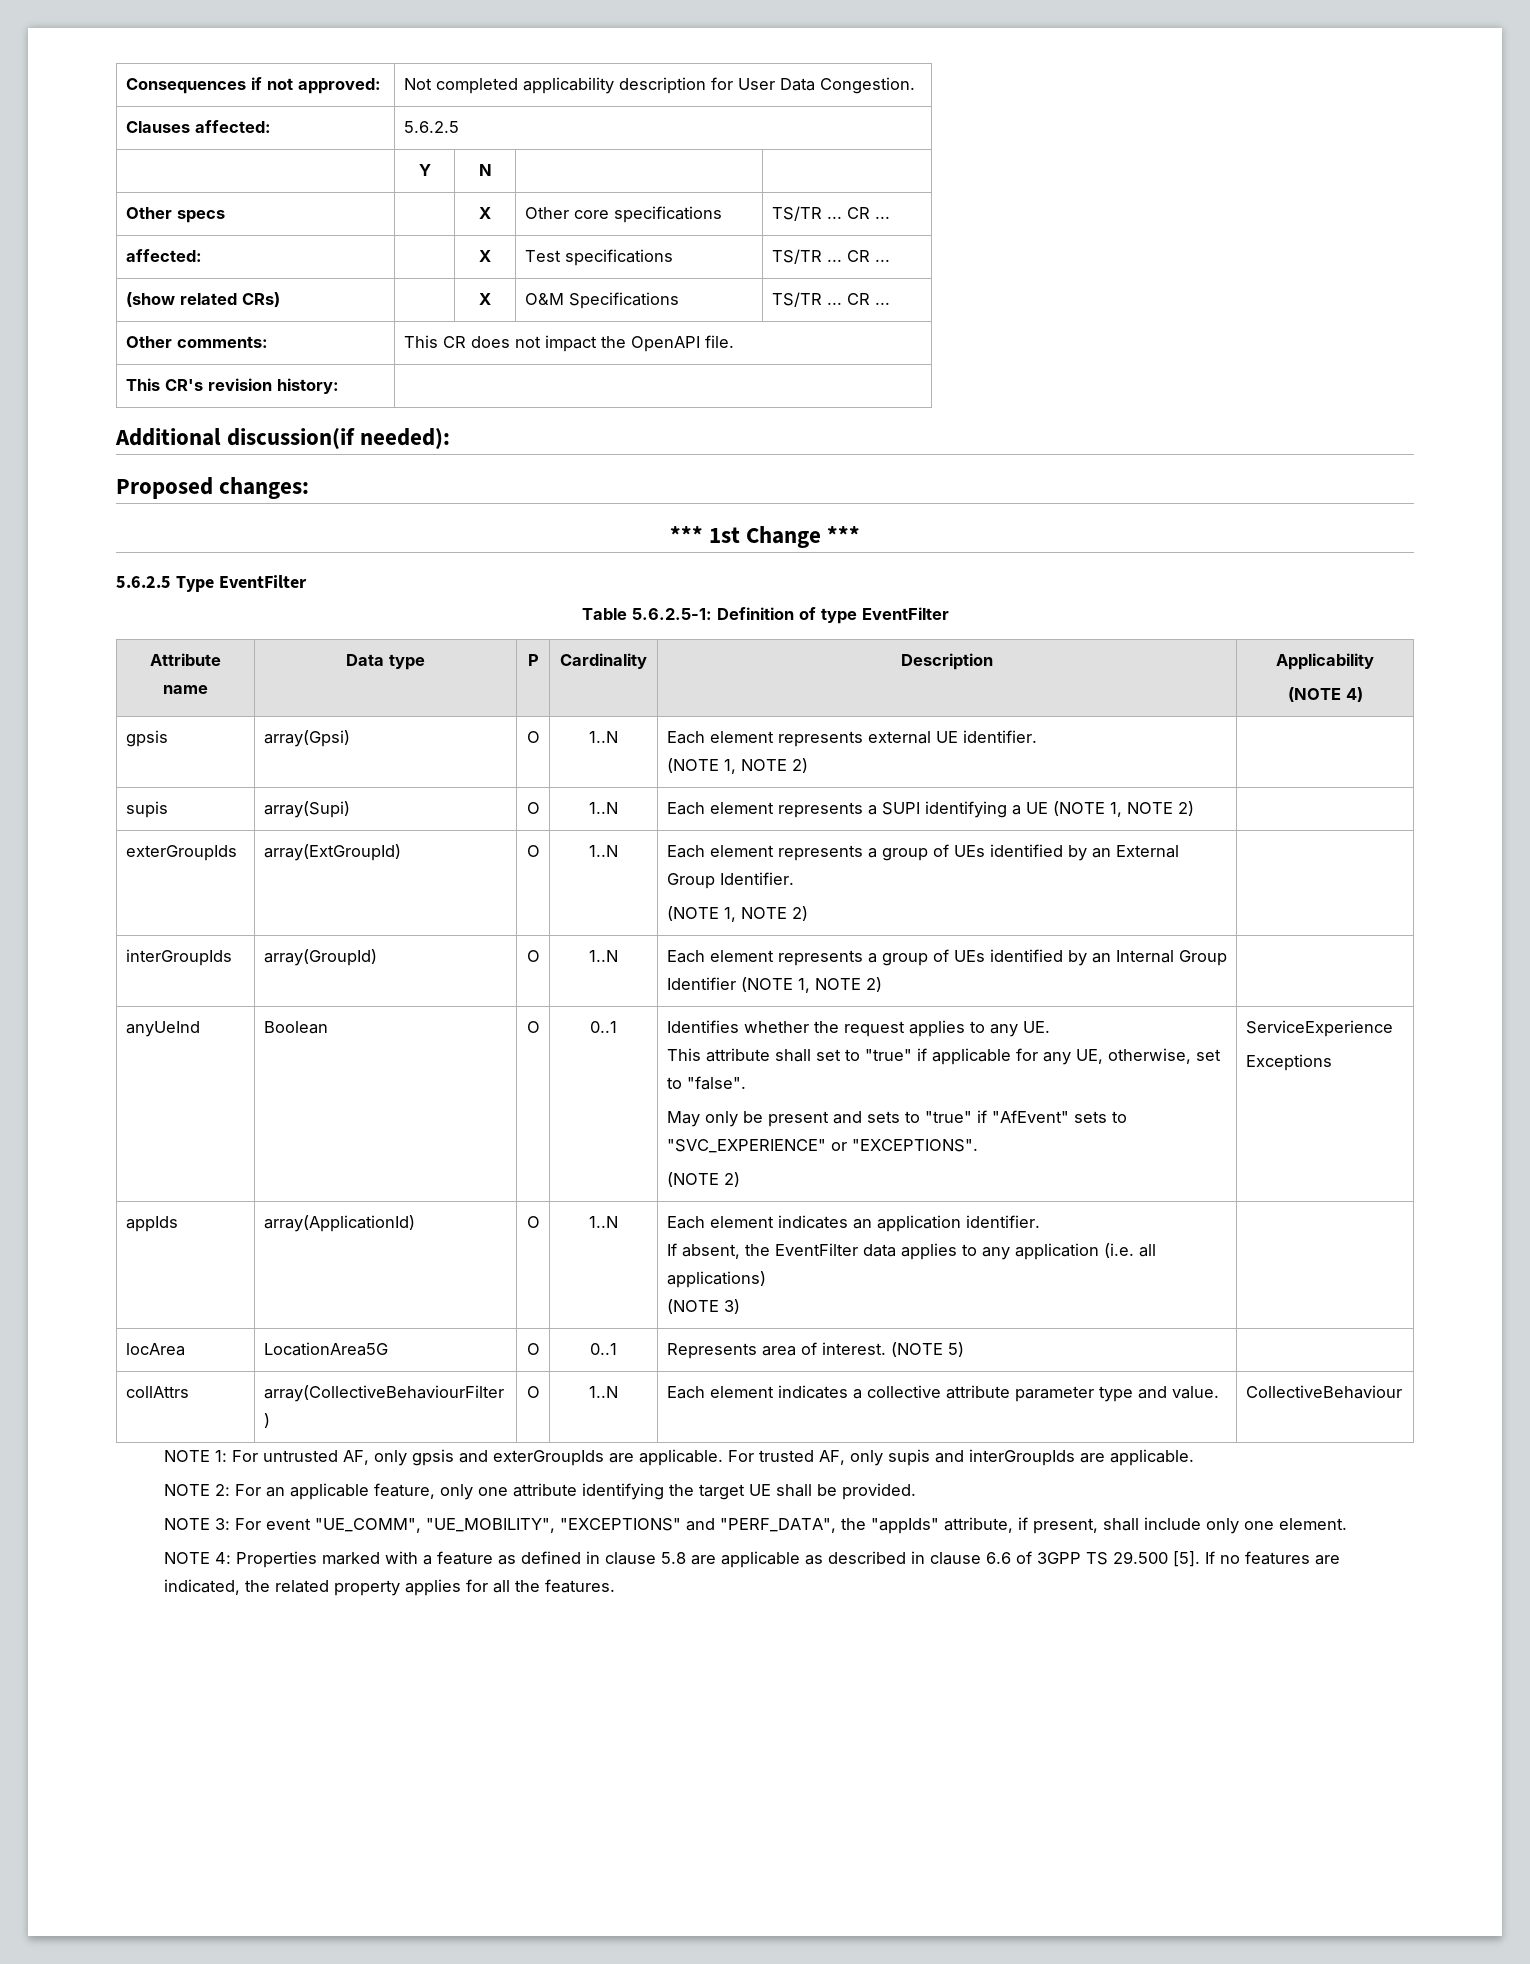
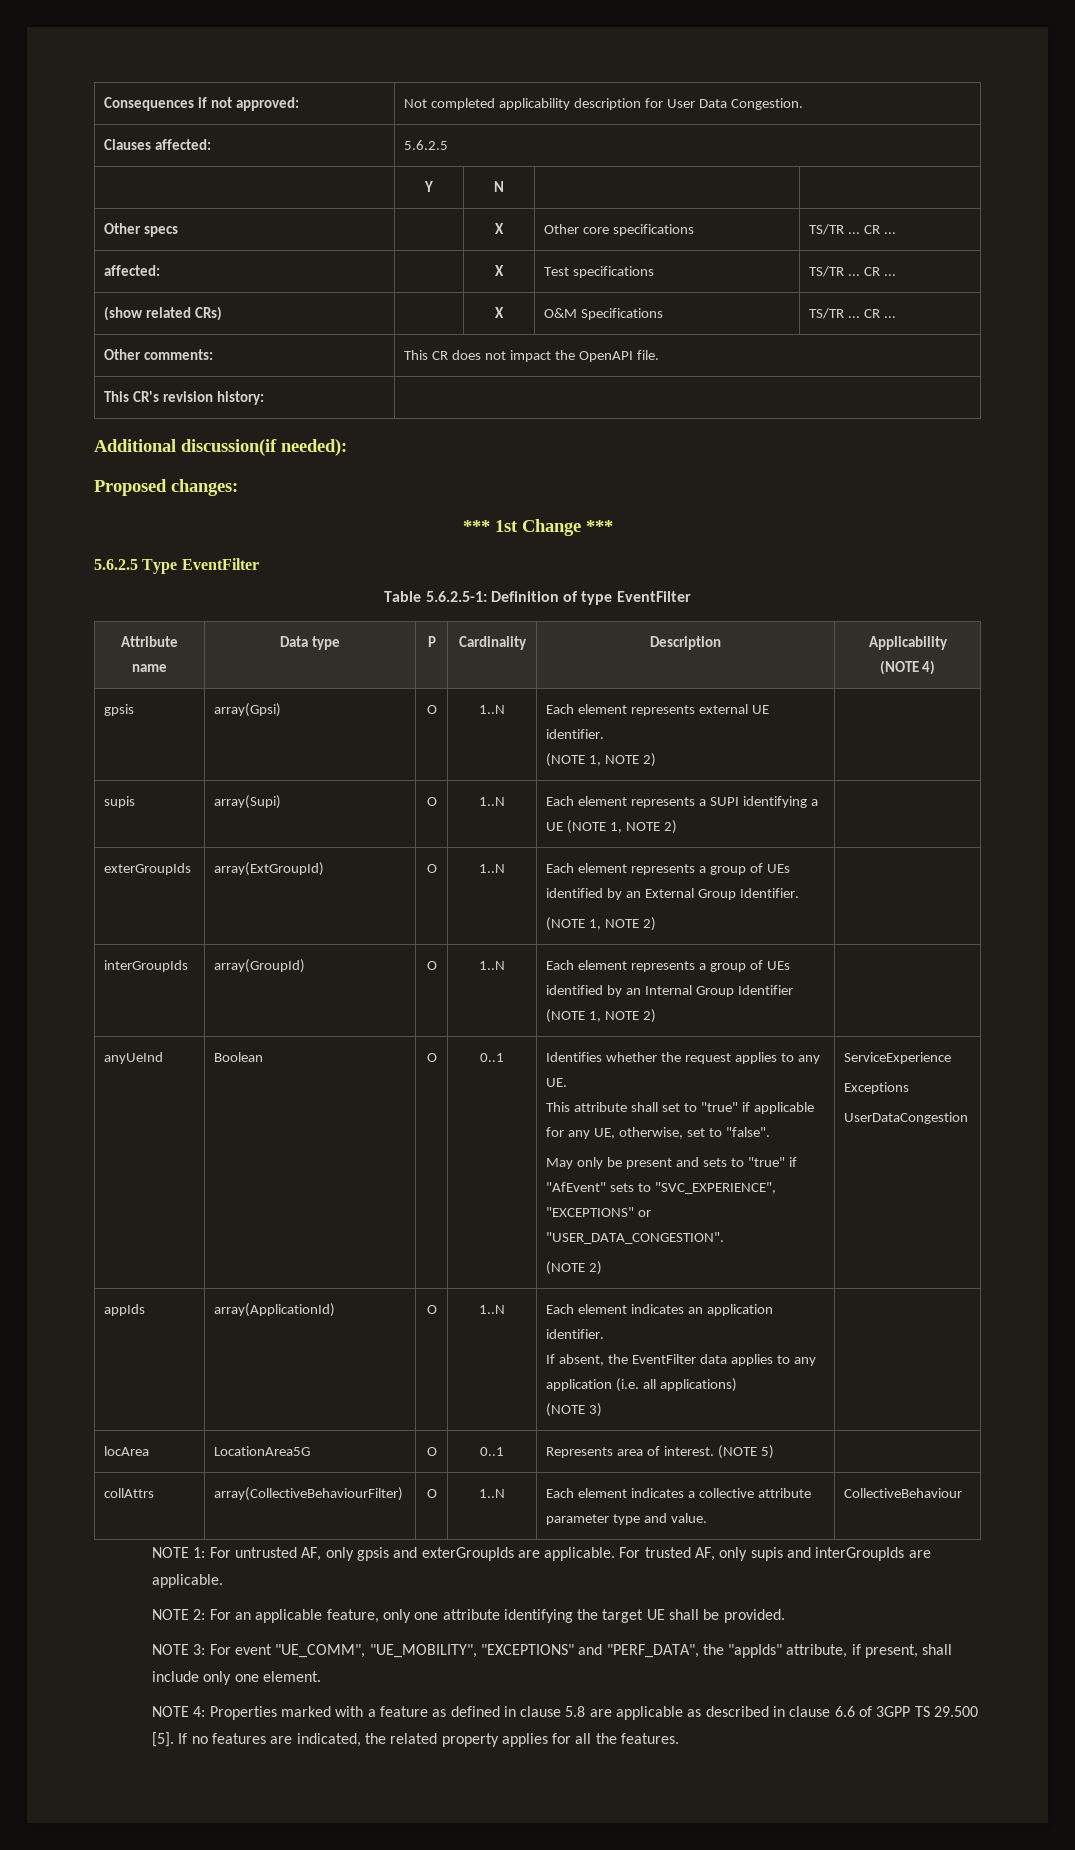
[666,1139,978,1153] "SVC_EXPERIENCE" or "EXCEPTIONS". -> [655,1182,777,1194] [546,1207,652,1217] [546,1232,725,1244] "SVC_EXPERIENCE", "EXCEPTIONS" or "USER_DATA_CONGESTION".
(1332, 1062) none -> [844,1112,969,1124] // UserDataCongestion

